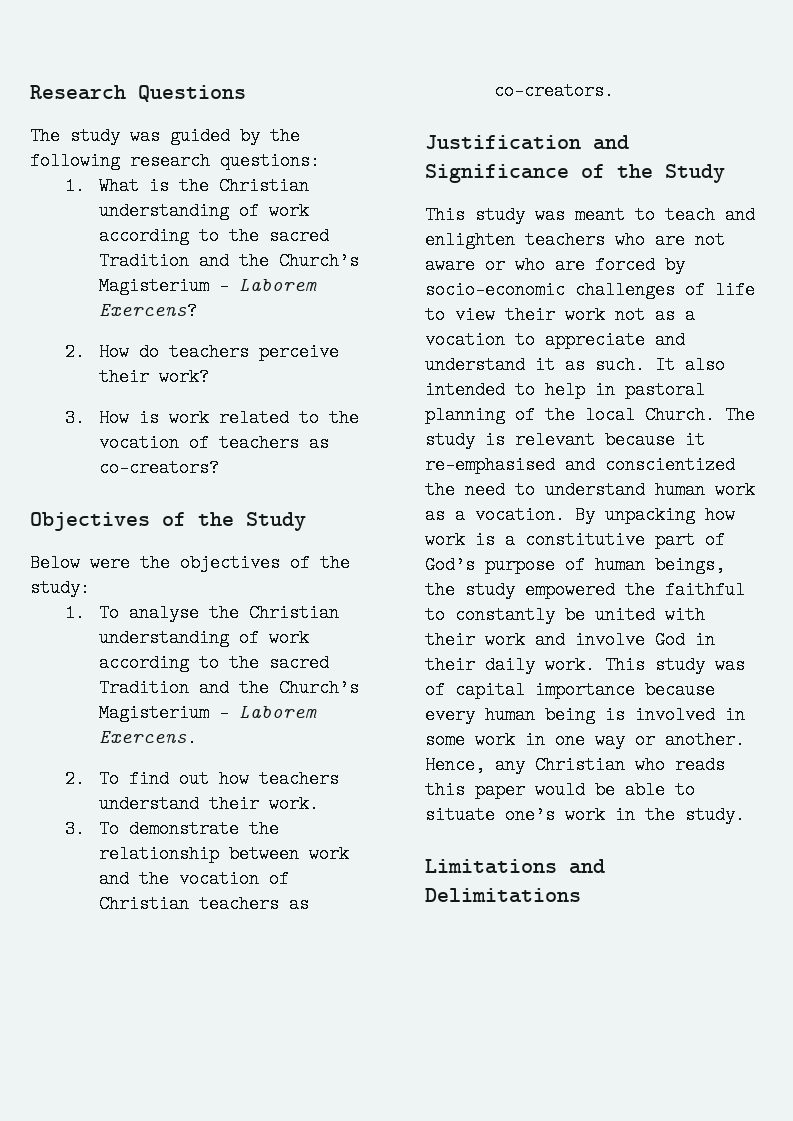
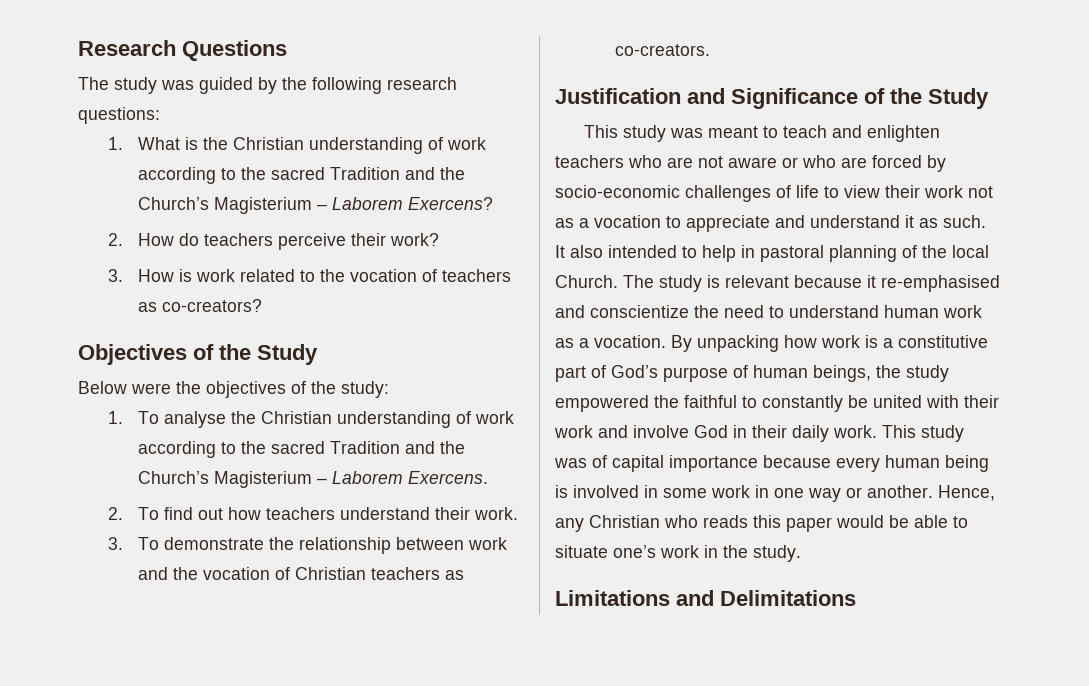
[605,456,735,474] conscientized -> [590,305,689,318] conscientize

